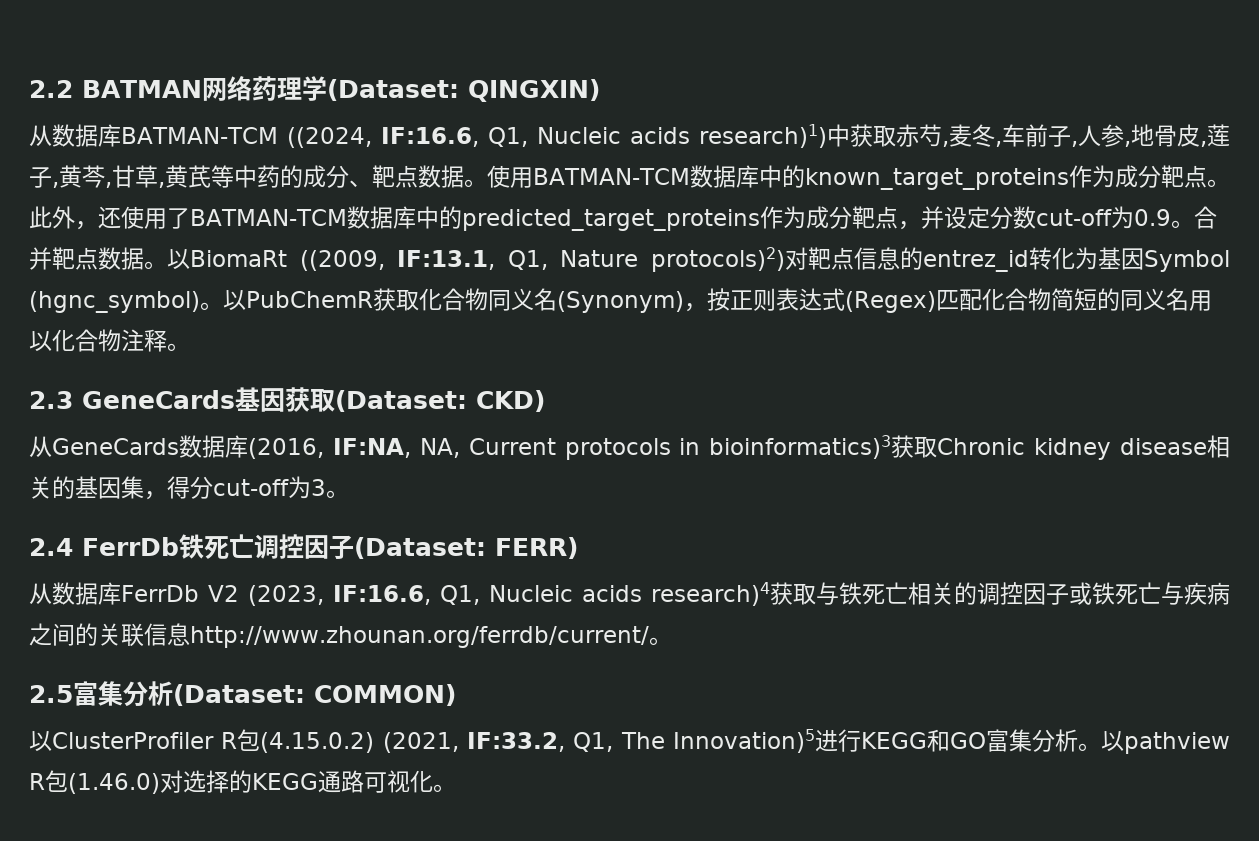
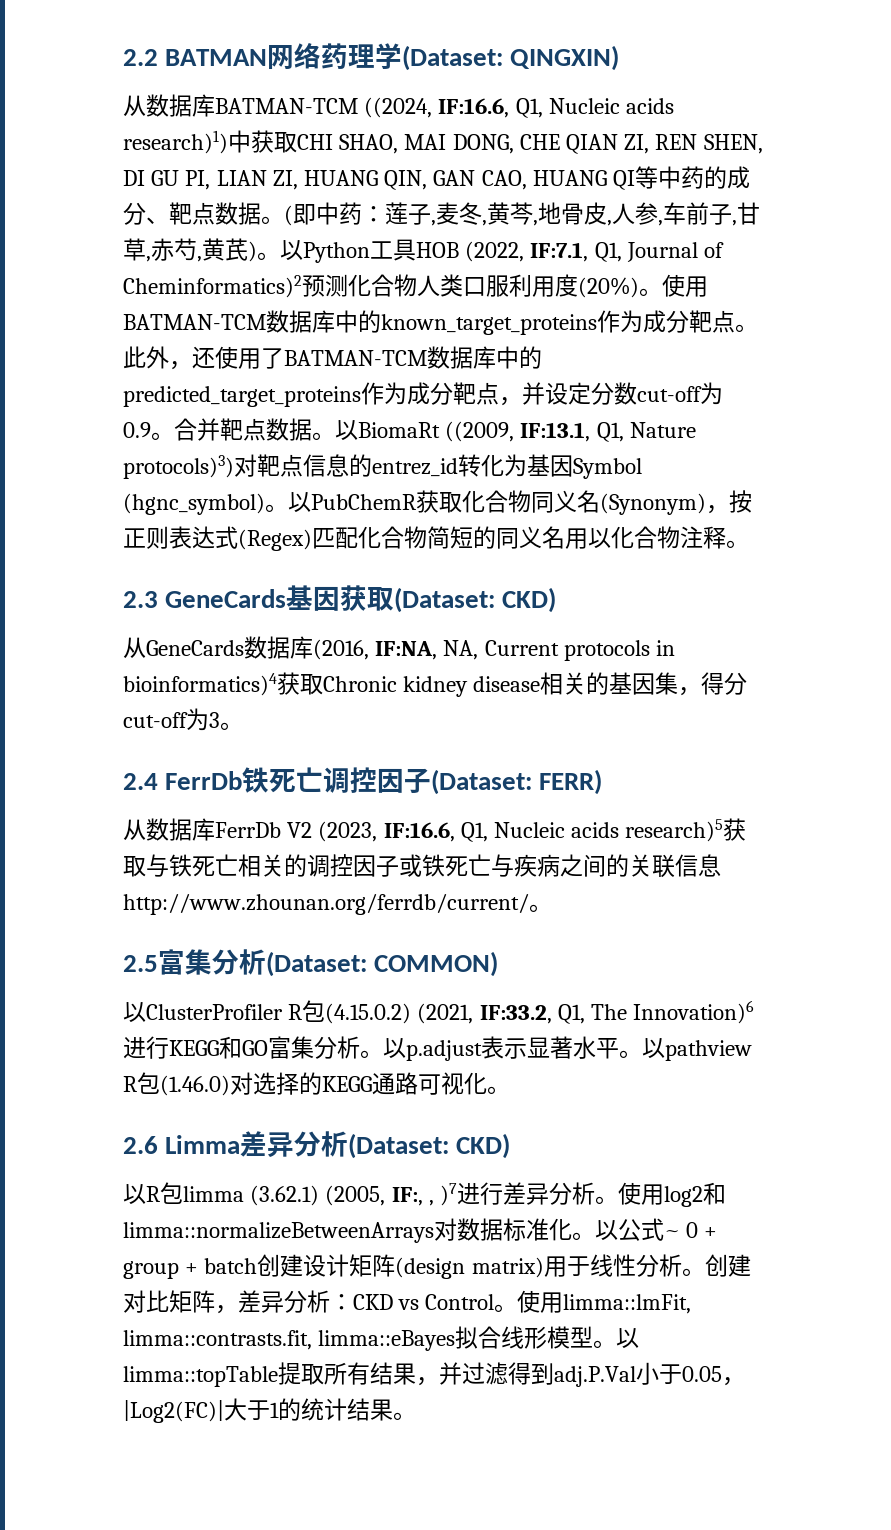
[896,124,1230,147] [29,165,211,188] 赤芍,麦冬,车前子,人参,地骨皮,莲子,黄芩,甘草,黄芪 -> [297,134,763,154] [123,170,636,190] CHI SHAO, MAI DONG, CHE QIAN ZI, REN SHEN, DI GU PI, LIAN ZI, HUANG QIN, GAN CAO, HUANG QI
(487, 183) none -> [284,202,760,226] [123,238,725,263] [123,274,662,298] (即中药：莲子,麦冬,黄芩,地骨皮,人参,车前子,甘草,赤芍,黄芪)。以Python工具HOB (2022, IF:7.1, Q1, Journal of Cheminformatics)2预测化合物人类口服利用度(20%)。
[650,247,785,272] protocols)2) -> [123,455,234,479] protocols)3)
[709,435,892,459] bioinformatics)3 -> [123,673,277,696] bioinformatics)4
[651,582,770,606] research)4 -> [625,819,724,842] research)5
[673,729,815,753] Innovation)5 -> [633,1000,755,1024] Innovation)6
(1124, 741) none -> [406,1036,665,1061] p.adjust表示显著水平。以
(456, 788) none -> [123,1131,511,1159] [123,1182,727,1207] [123,1218,718,1243] [123,1254,751,1279] [123,1290,692,1314] [123,1326,640,1351] [123,1362,745,1387] [123,1398,416,1423] // 2.6 Limma差异分析(Dataset: CKD) // 以R包limma (3.62.1) (2005, IF:, , )7进行差异分析。使用log2和limma::normalizeBetweenArrays对数据标准化。以公式~ 0 + group + batch创建设计矩阵(design matrix)用于线性分析。创建对比矩阵，差异分析：CKD vs Control。使用limma::lmFit, limma::contrasts.fit, limma::eBayes拟合线形模型。以limma::topTable提取所有结果，并过滤得到adj.P.Val小于0.05，|Log2(FC)|大于1的统计结果。

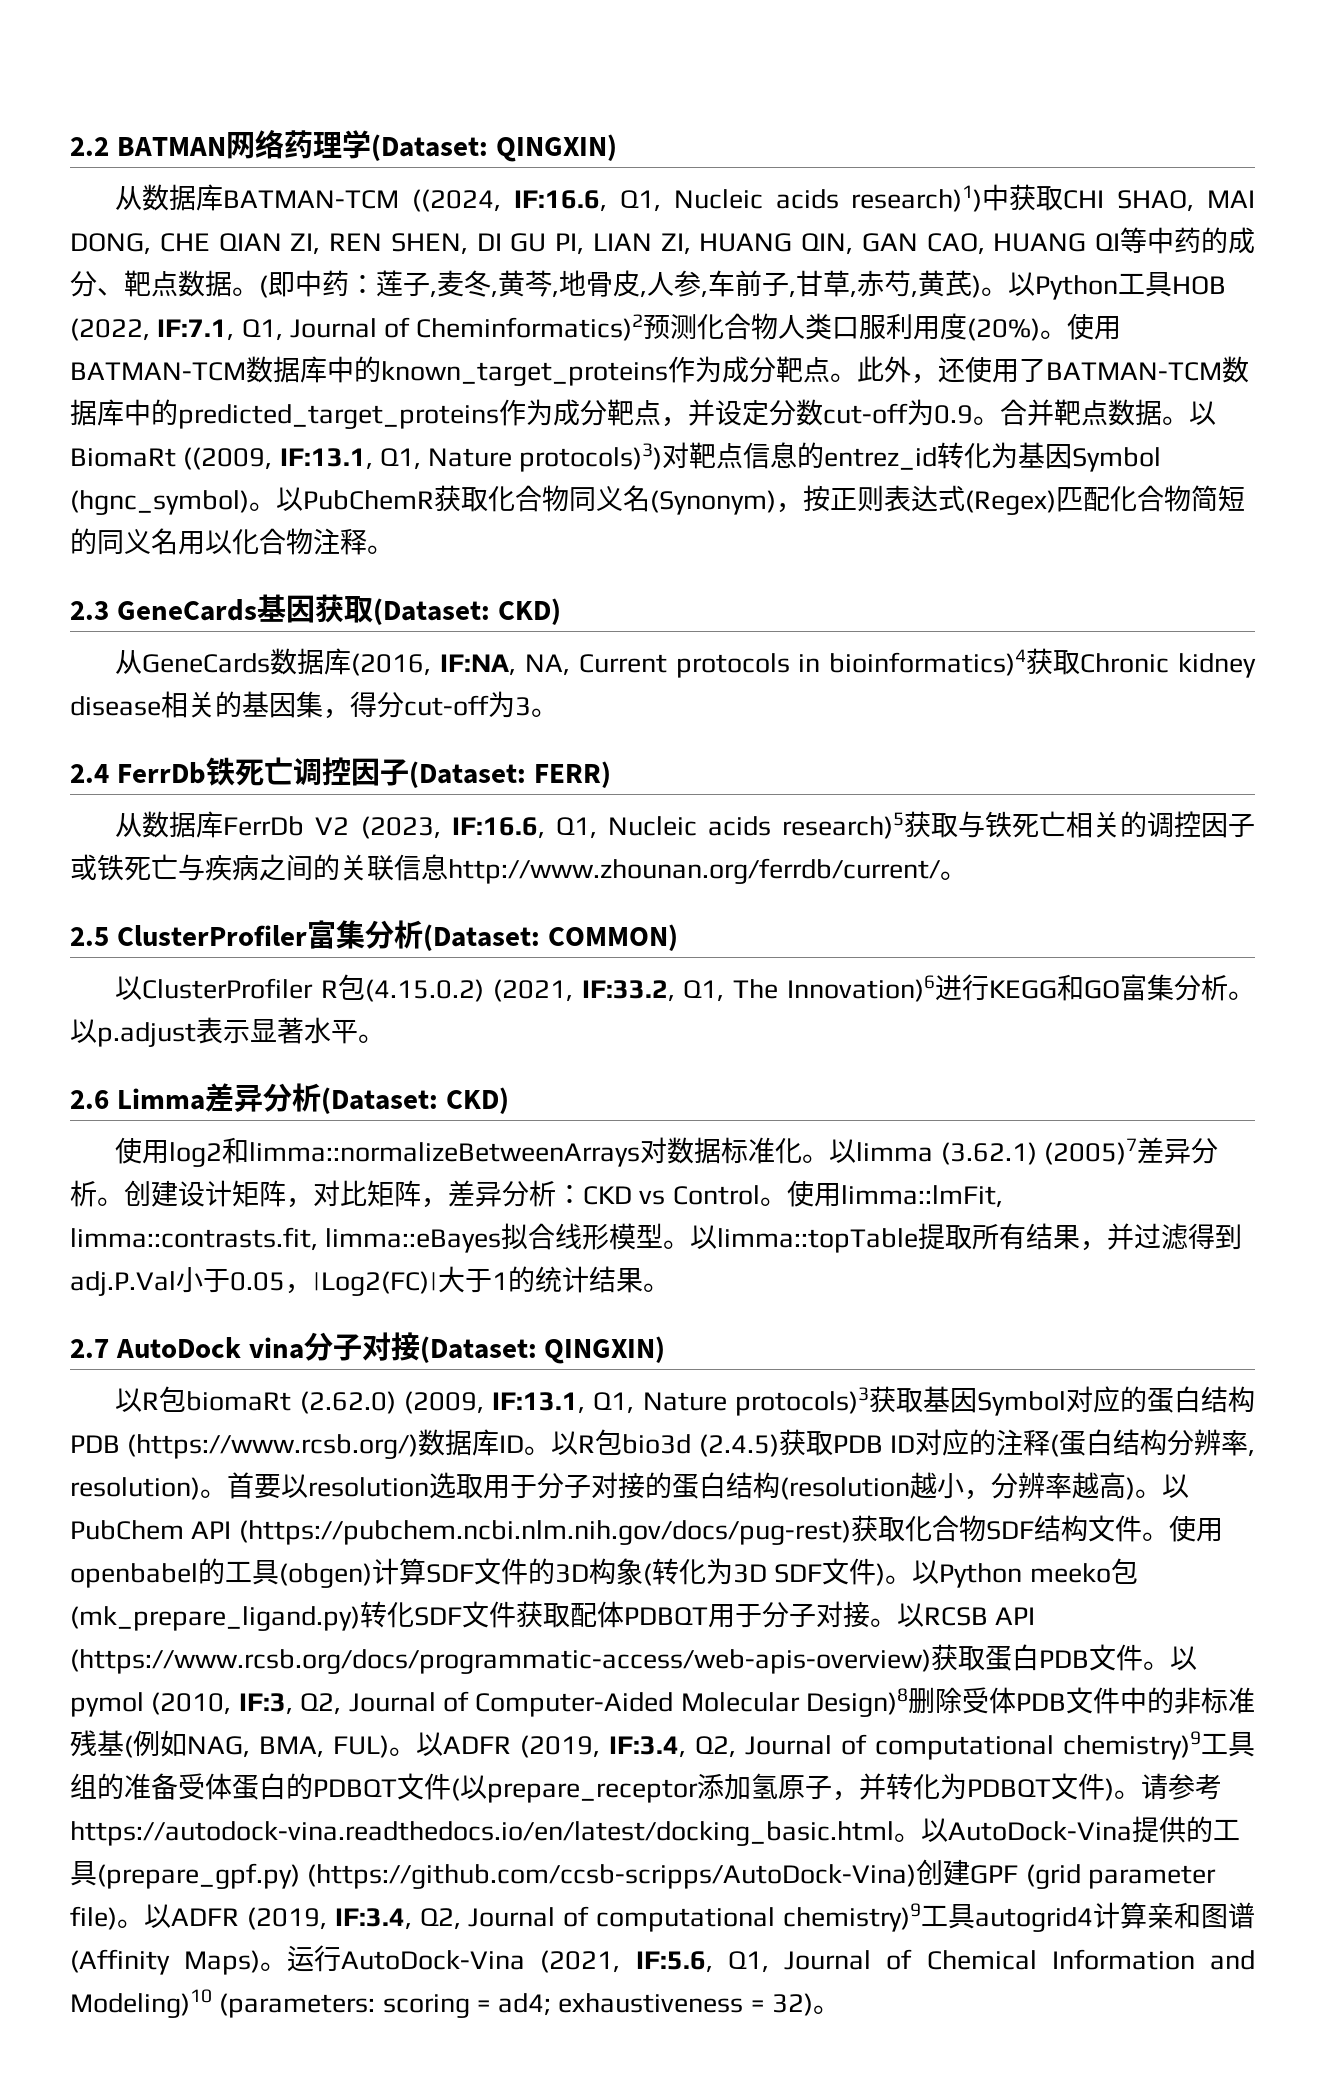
(158, 963) none -> [116,925,307,946] ClusterProfiler
[642,1038,752,1061] [123,1072,510,1096] 以pathview R包(1.46.0)对选择的KEGG通路可视化。 -> (385, 1038) none
[123,1182,619,1206] 以R包limma (3.62.1) (2005, IF:, , )7进行差异分析。 -> (509, 1100) none
[618,1218,718,1241] [123,1254,751,1279] 公式~ 0 + group + batch创建设计矩阵(design matrix)用于线性分析。创建 -> [856,1137,1218,1165] [70,1180,313,1208] limma (3.62.1) (2005)7差异分析。创建设计矩阵，
(416, 1416) none -> [70,1332,666,1364] [115,1386,1255,1416] [70,1429,1255,1459] [70,1472,1189,1500] [70,1515,1223,1545] [70,1558,1138,1588] [70,1601,1036,1631] [70,1644,1197,1674] [70,1687,1255,1717] [70,1730,1255,1760] [70,1773,1222,1803] [70,1816,1240,1846] [70,1859,1216,1889] [70,1902,1256,1932] [70,1945,1255,1975] [70,1989,841,2018] // 2.7 AutoDock vina分子对接(Dataset: QINGXIN) // 以R包biomaRt (2.62.0) (2009, IF:13.1, Q1, Nature protocols)3获取基因Symbol对应的蛋白结构PDB (https://www.rcsb.org/)数据库ID。以R包bio3d (2.4.5)获取PDB ID对应的注释(蛋白结构分辨率, resolution)。首要以resolution选取用于分子对接的蛋白结构(resolution越小，分辨率越高)。以PubChem API (https://pubchem.ncbi.nlm.nih.gov/docs/pug-rest)获取化合物SDF结构文件。使用openbabel的工具(obgen)计算SDF文件的3D构象(转化为3D SDF文件)。以Python meeko包(mk_prepare_ligand.py)转化SDF文件获取配体PDBQT用于分子对接。以RCSB API (https://www.rcsb.org/docs/programmatic-access/web-apis-overview)获取蛋白PDB文件。以pymol (2010, IF:3, Q2, Journal of Computer-Aided Molecular Design)8删除受体PDB文件中的非标准残基(例如NAG, BMA, FUL)。以ADFR (2019, IF:3.4, Q2, Journal of computational chemistry)9工具组的准备受体蛋白的PDBQT文件(以prepare_receptor添加氢原子，并转化为PDBQT文件)。请参考https://autodock-vina.readthedocs.io/en/latest/docking_basic.html。以AutoDock-Vina提供的工具(prepare_gpf.py) (https://github.com/ccsb-scripps/AutoDock-Vina)创建GPF (grid parameter file)。以ADFR (2019, IF:3.4, Q2, Journal of computational chemistry)9工具autogrid4计算亲和图谱(Affinity Maps)。运行AutoDock-Vina (2021, IF:5.6, Q1, Journal of Chemical Information and Modeling)10 (parameters: scoring = ad4; exhaustiveness = 32)。

